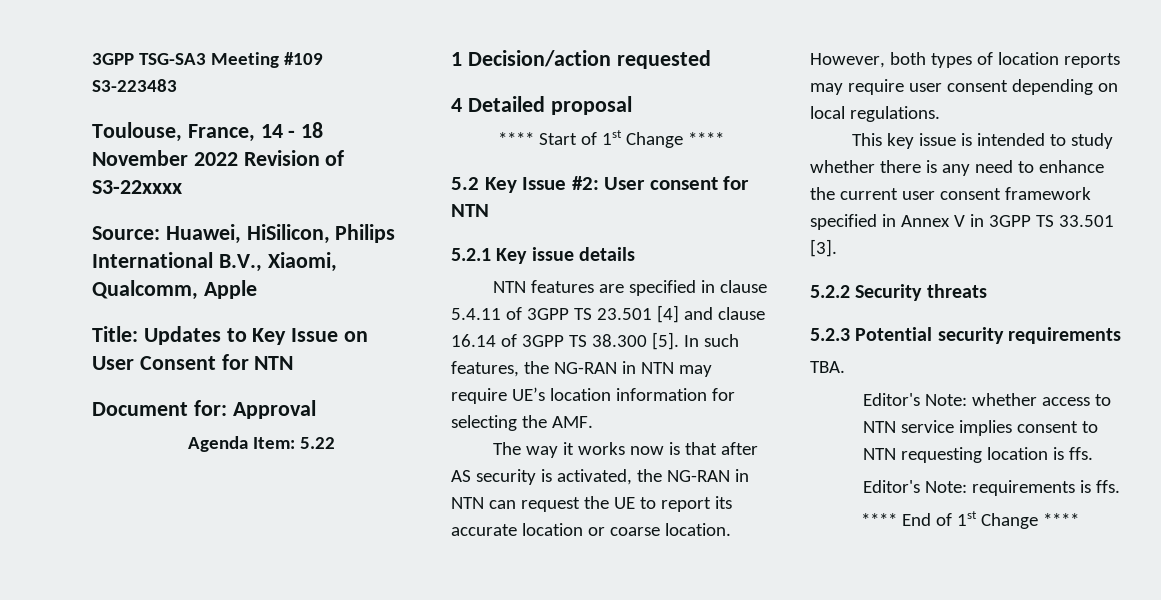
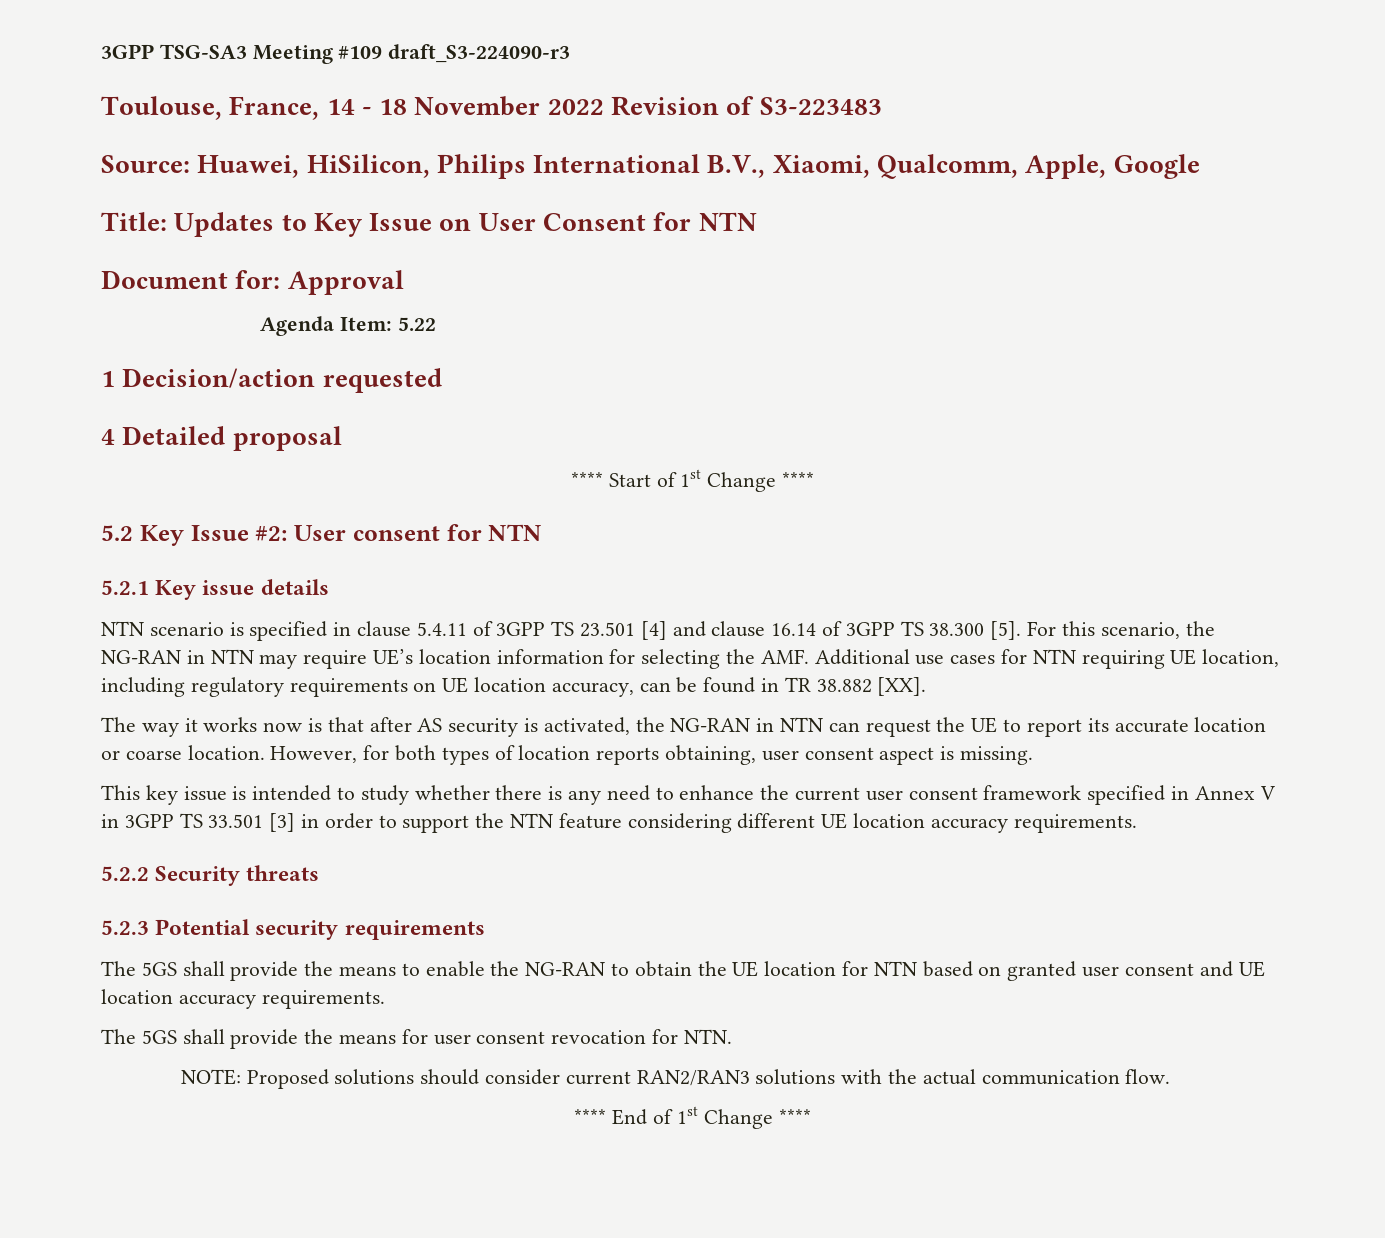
[92,79,177,92] S3-223483 -> [388,44,571,63] draft_S3-224090-r3
[92,180,182,194] S3-22xxxx -> [759,97,882,115] S3-223483
[203,280,257,299] Apple -> [1025,154,1200,179] Apple, Google
[530,280,624,293] features are -> [149,622,244,636] scenario is
[683,334,739,347] [451,361,519,377] In such features, -> [1027,621,1180,639] For this scenario,
(593, 422) none -> [814,649,1280,669] [101,677,927,697] Additional use cases for NTN requiring UE location, including regulatory requirements on UE location accuracy, can be found in TR 38.882 [XX].
(885, 60) none -> [363,745,390,760] for
[810,79,1118,95] [810,106,940,122] may require user consent depending on local regulations. -> [665,745,1034,765] obtaining, user consent aspect is missing.
[810,239,837,257] [3]. -> [269,813,1137,833] [3] in order to support the NTN feature considering different UE location accuracy requirements.
[810,361,845,373] [862,393,1111,406] [862,420,1098,436] [862,447,1093,463] [862,480,1120,496] TBA. // Editor's Note: whether access to NTN service implies consent to NTN requesting location is ffs. // Editor's Note: requirements is ffs. -> [101,961,1265,981] [101,989,385,1009] [101,1029,732,1049] [180,1069,1171,1089] The 5GS shall provide the means to enable the NG-RAN to obtain the UE location for NTN based on granted user consent and UE location accuracy requirements. // The 5GS shall provide the means for user consent revocation for NTN. // NOTE: Proposed solutions should consider current RAN2/RAN3 solutions with the actual communication flow.

